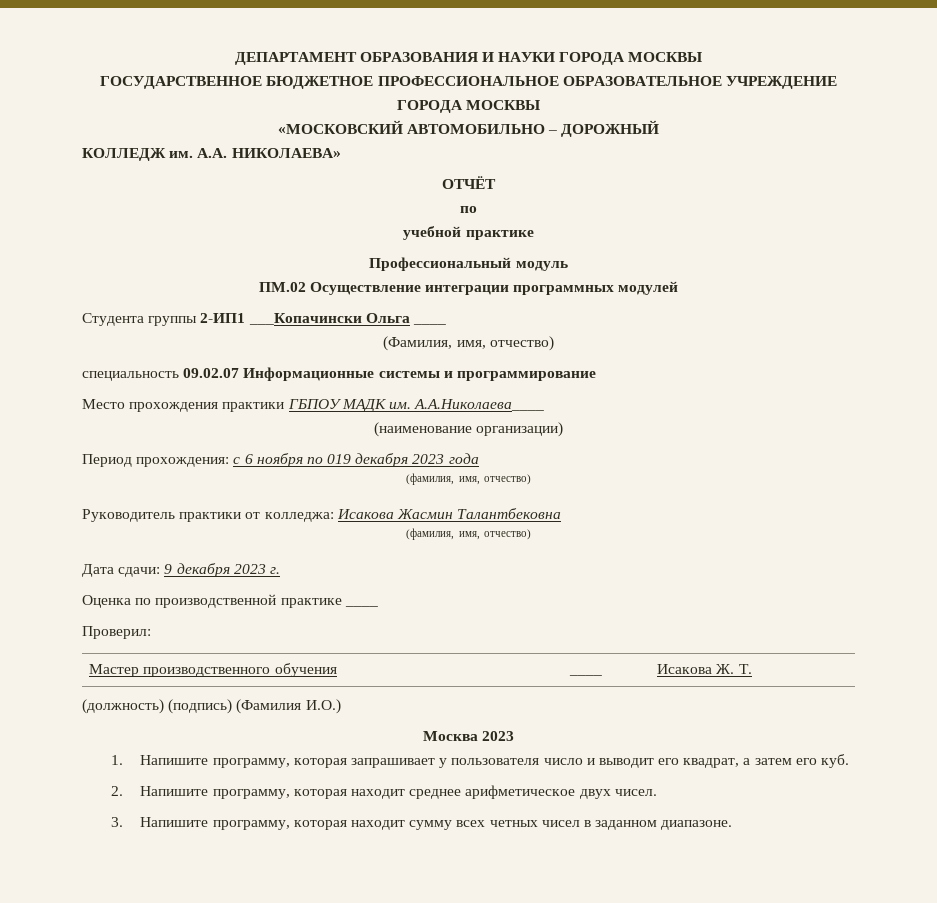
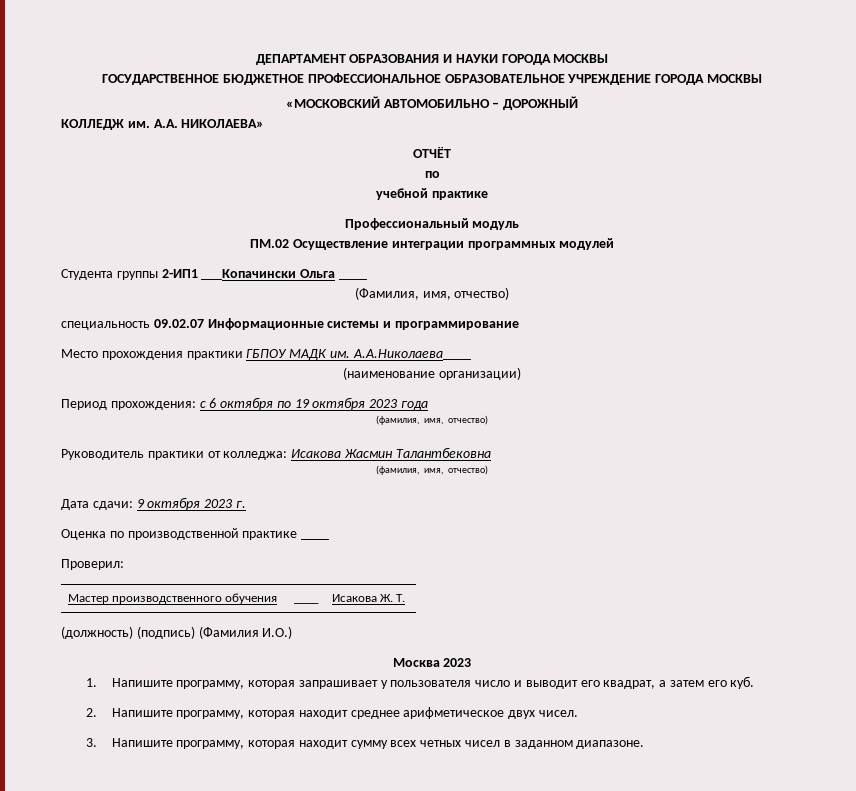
[256,453,409,467] ноября по 019 декабря -> [220,397,366,410] октября по 19 октября
[176,563,230,577] декабря -> [147,497,201,510] октября

